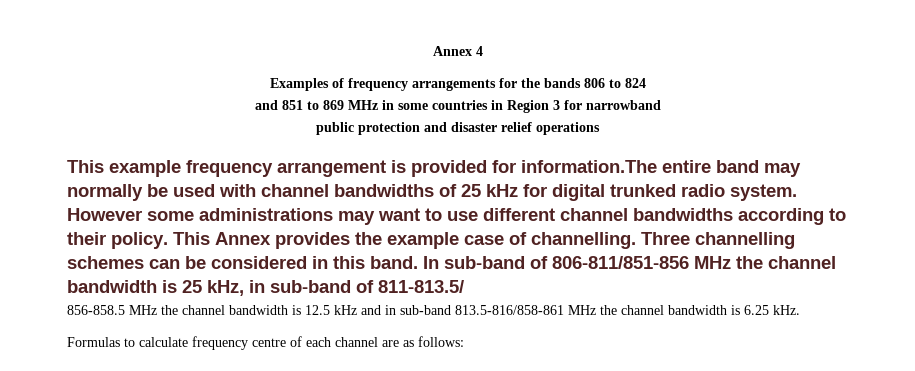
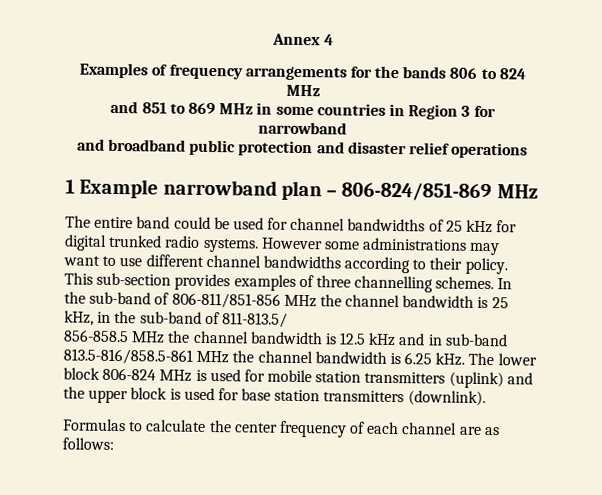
(646, 83) none -> [285,84,320,97] MHz
(661, 105) none -> [76,138,187,152] and broadband
[67,160,801,177] [67,184,143,201] This example frequency arrangement is provided for information.The entire band may normally -> [65,178,538,202] [65,215,211,230] 1 Example narrowband plan – 806-824/851-869 MHz // The entire band could
[219,184,256,197] with -> [267,217,289,230] for
[730,184,797,201] system. -> [202,237,259,253] systems.
[215,232,795,249] [67,256,439,269] Annex provides the example case of channelling. Three channelling schemes can be considered in this band. In -> [96,272,513,293] [64,291,86,304] sub-section provides examples of three channelling schemes. In the
(265, 286) none -> [114,310,137,324] the
[455,305,564,315] 813.5-816/858-861 -> [63,348,193,365] 813.5-816/858.5-861
(800, 310) none -> [468,352,537,366] [63,367,533,389] [63,386,486,407] The lower block 806-824 MHz is used for mobile station transmitters (uplink) and the upper block is used for base station transmitters (downlink).
[192,336,286,350] frequency centre -> [208,420,347,438] the center frequency

